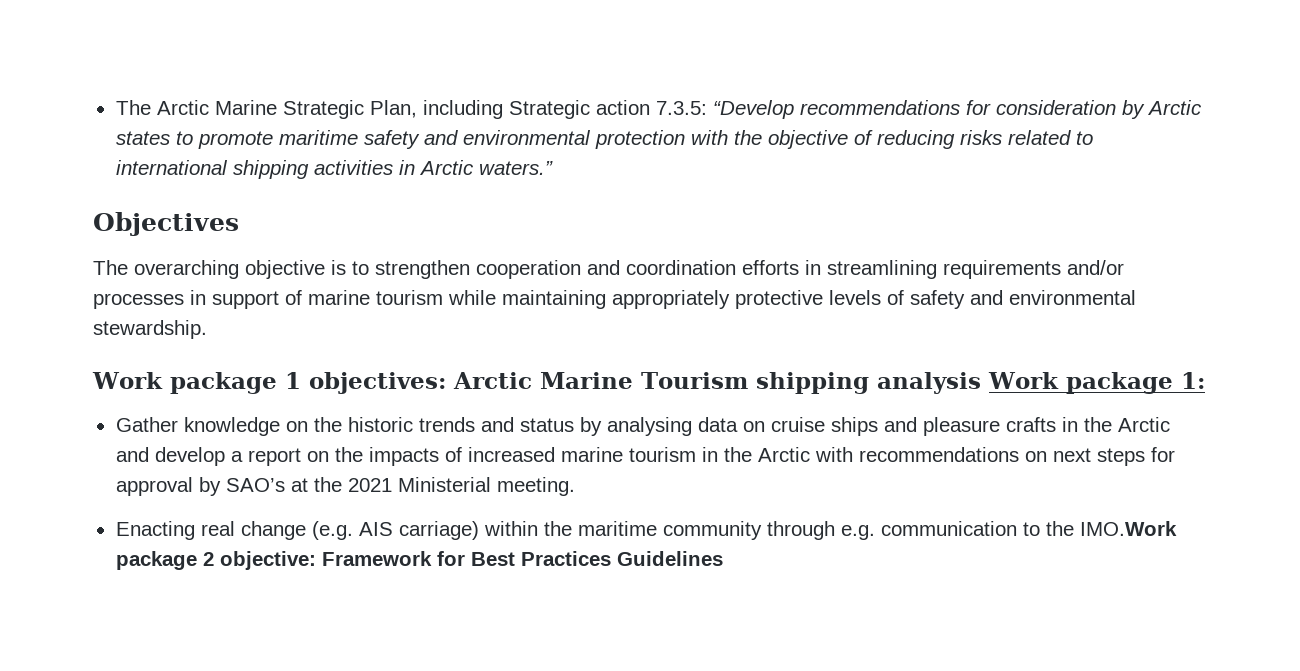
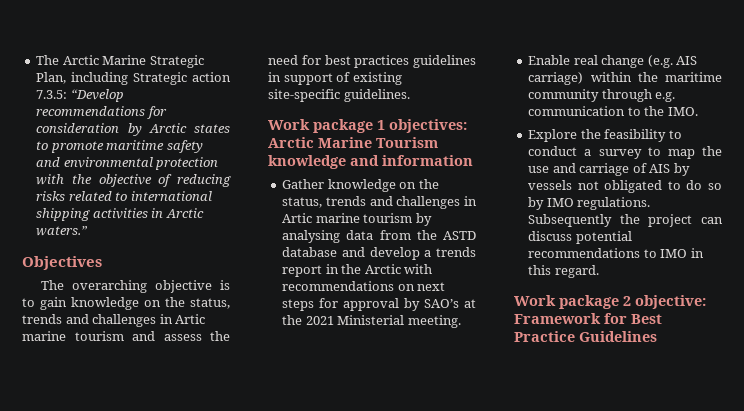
[375,260,1124,279] [93,290,1136,309] [93,320,207,339] strengthen cooperation and coordination efforts in streamlining requirements and/or processes in support of marine tourism while maintaining appropriately protective levels of safety and environmental stewardship. -> [40,297,230,310] [22,314,206,327] [22,331,230,341] [268,55,476,68] [268,72,402,85] [268,89,410,102] gain knowledge on the status, trends and challenges in Artic marine tourism and assess the need for best practices guidelines in support of existing site-specific guidelines.
[755,372,1205,394] shipping analysis Work package 1: -> [268,155,473,169] knowledge and information
[347,417,1170,436] [115,447,696,466] historic trends and status by analysing data on cruise ships and pleasure crafts in the Arctic and develop a report on the impacts of increased marine tourism -> [282,196,477,209] [282,213,432,226] [282,230,476,243] [282,247,476,260] [282,265,323,277] status, trends and challenges in Artic marine tourism by analysing data from the ASTD database and develop a trends report
[115,521,195,540] Enacting -> [528,55,571,65] Enable
[1079,521,1177,536] IMO.Work -> [667,107,698,116] [528,129,682,142] [528,146,722,159] [528,163,690,176] [528,180,722,193] [528,197,651,210] [528,214,723,227] [528,231,632,244] [528,248,704,258] [528,265,599,278] [514,295,556,306] IMO. // Explore the feasibility to conduct a survey to map the use and carriage of AIS by vessels not obligated to do so by IMO regulations. Subsequently the project can discuss potential recommendations to IMO in this regard. // Work
[520,551,611,566] Practices -> [514,331,575,342] Practice

